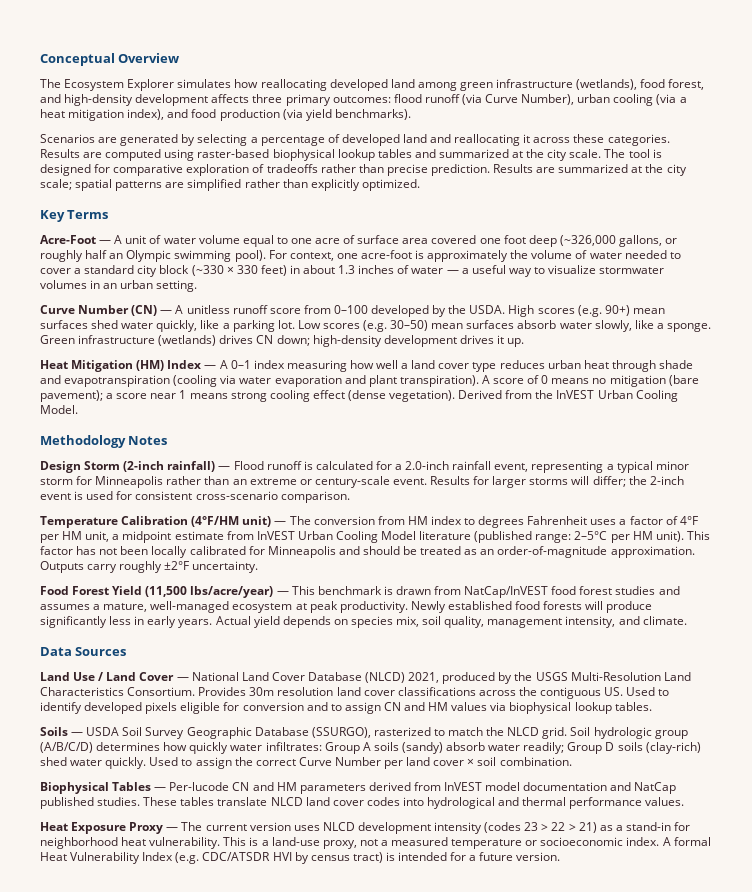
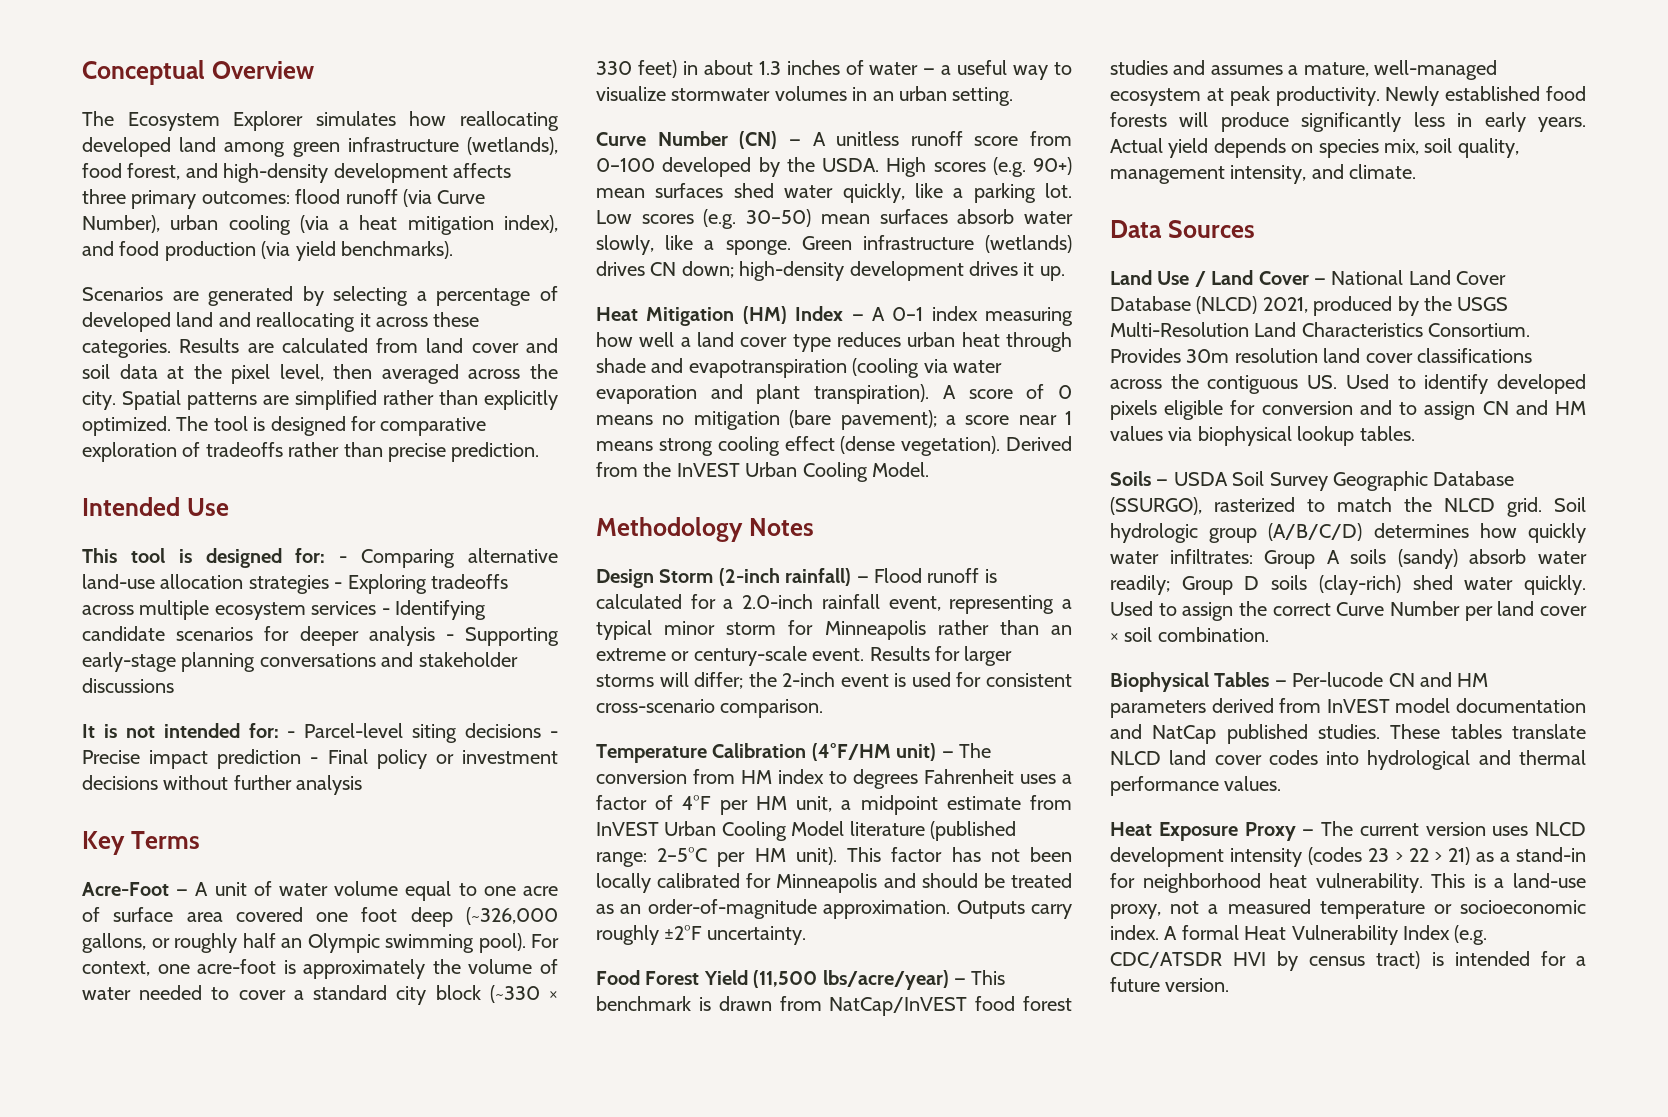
[105,149,602,161] computed using raster-based biophysical lookup tables and summarized at the city scale. -> [281,338,558,353] [82,364,558,384] [82,390,558,410] [82,416,171,436] calculated from land cover and soil data at the pixel level, then averaged across the city. Spatial patterns are simplified rather than explicitly optimized.
[493,164,687,176] [40,179,420,191] Results are summarized at the city scale; spatial patterns are simplified rather than explicitly optimized. -> [82,497,229,516] [82,548,558,568] [82,574,508,594] [82,600,486,620] [82,626,559,646] [82,652,518,672] [82,678,174,693] [82,723,558,743] [82,749,558,769] [82,775,363,795] // Intended Use // This tool is designed for: - Comparing alternative land-use allocation strategies - Exploring tradeoffs across multiple ecosystem services - Identifying candidate scenarios for deeper analysis - Supporting early-stage planning conversations and stakeholder discussions // It is not intended for: - Parcel-level siting decisions - Precise impact prediction - Final policy or investment decisions without further analysis

